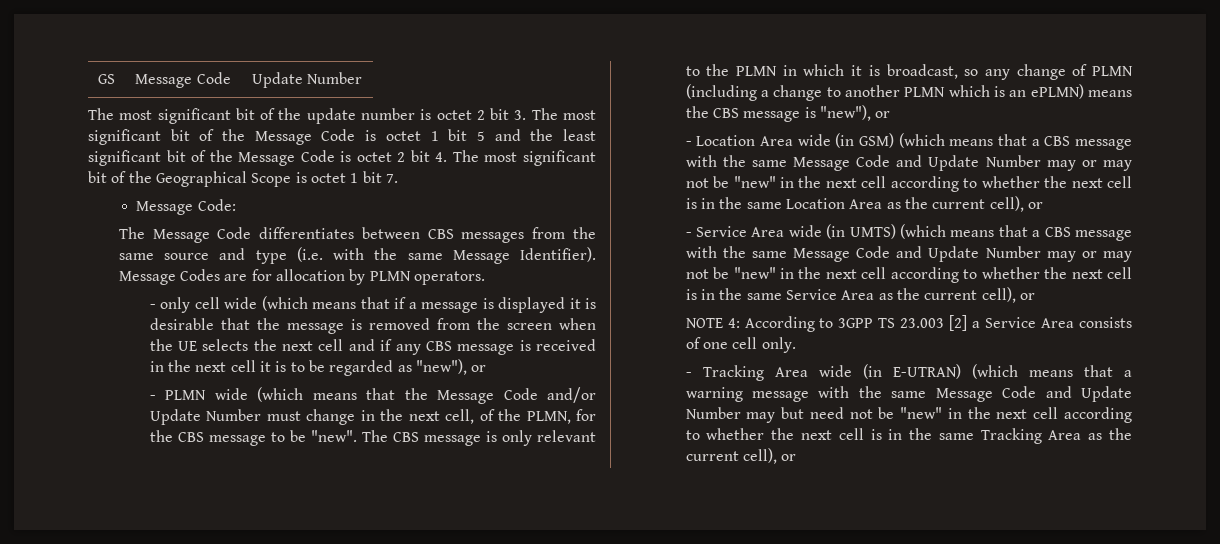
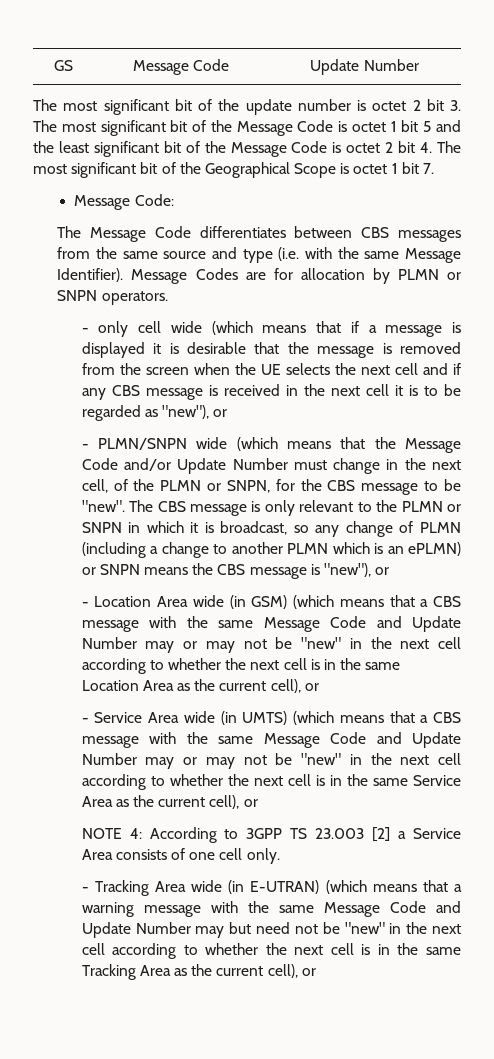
(411, 276) none -> [446,272,461,280] [57,290,98,301] or SNPN
[165,390,207,400] PLMN -> [98,438,188,450] PLMN/SNPN
[526,411,571,424] PLMN, -> [160,480,270,493] PLMN or SNPN,
(778, 71) none -> [446,504,461,512] [81,522,122,533] or SNPN
(1084, 91) none -> [81,564,140,575] or SNPN

